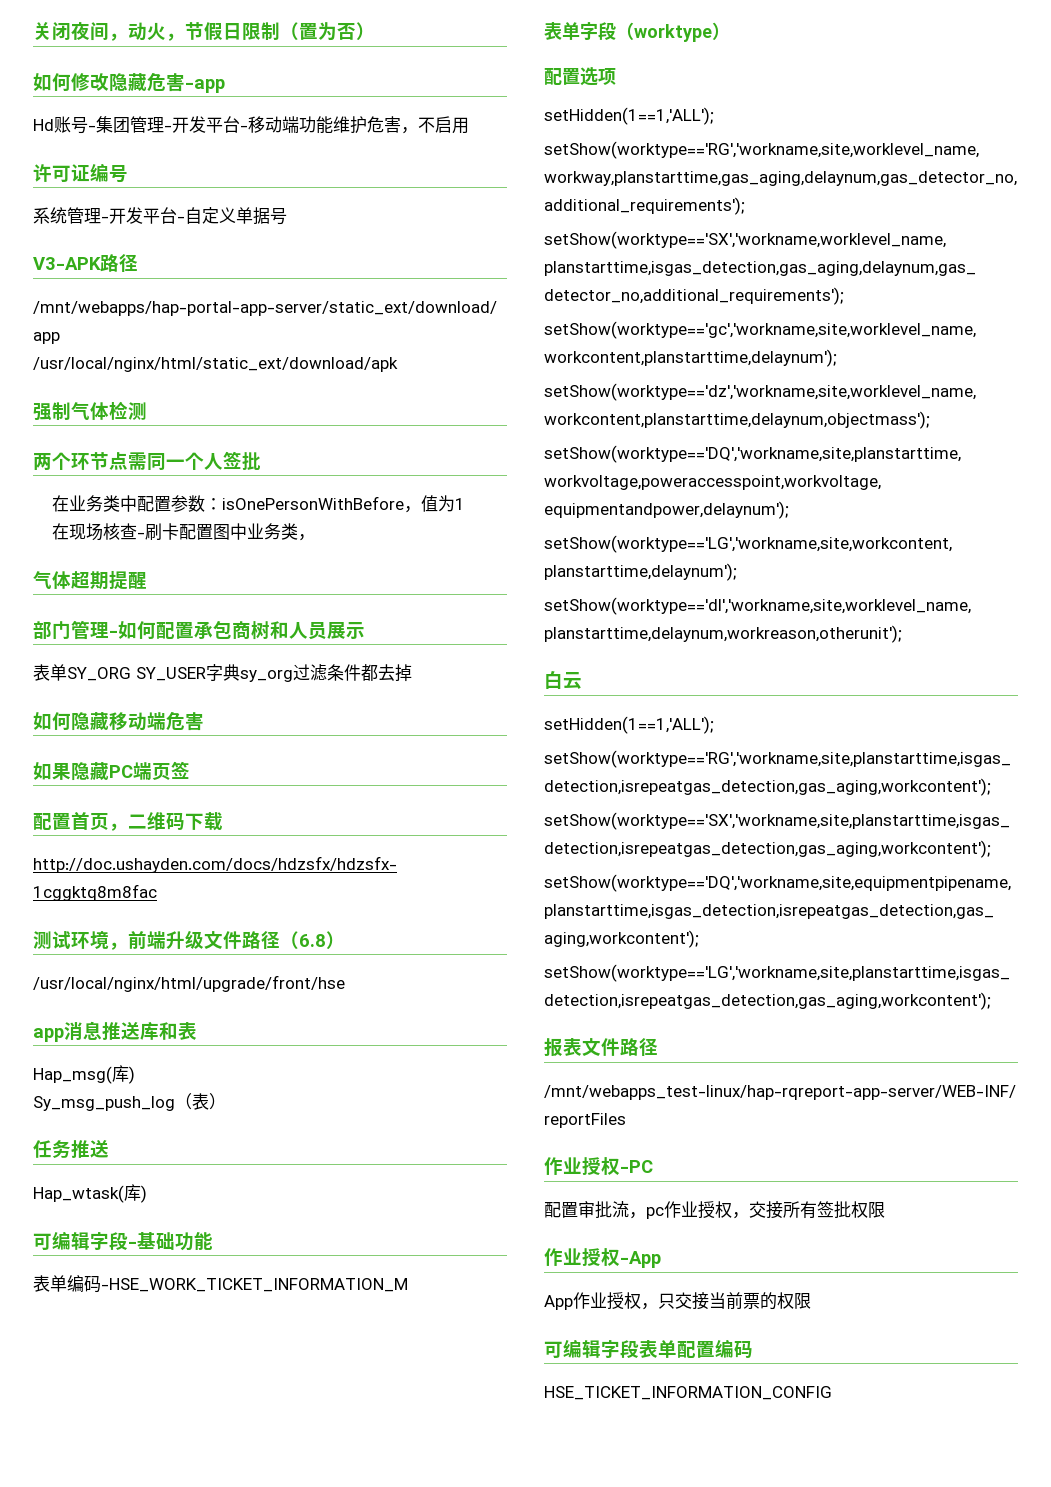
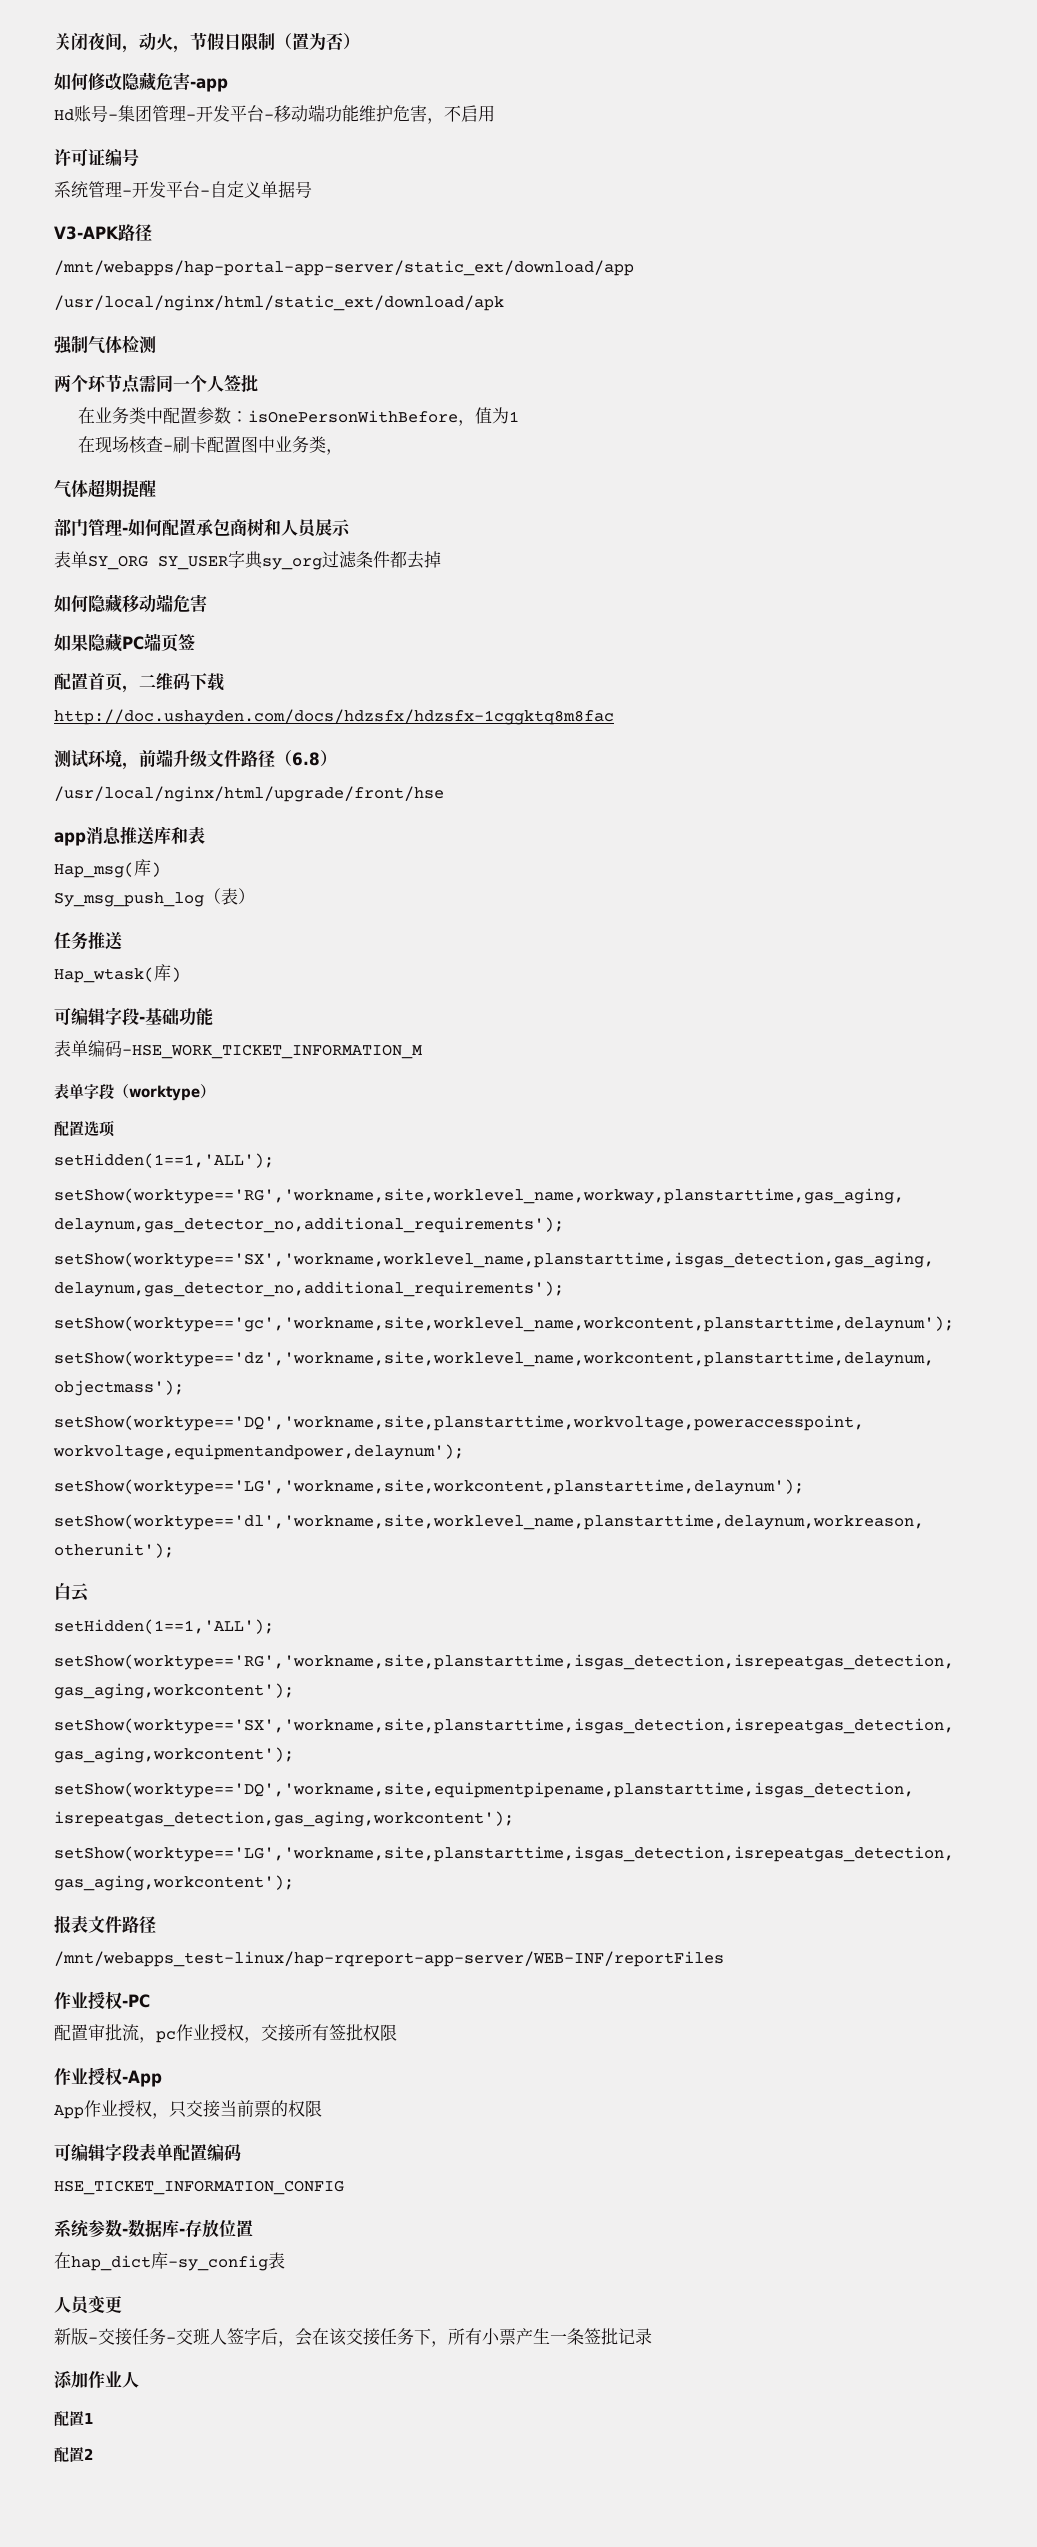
(832, 1393) none -> [54,2219,253,2238] [54,2252,285,2271] [54,2295,122,2315] [54,2328,652,2347] [54,2371,139,2388] [54,2410,93,2426] [54,2446,93,2462] // 系统参数-数据库-存放位置 // 在hap_dict库-sy_config表 // 人员变更 // 新版-交接任务-交班人签字后，会在该交接任务下，所有小票产生一条签批记录 // 添加作业人 // 配置1 // 配置2

